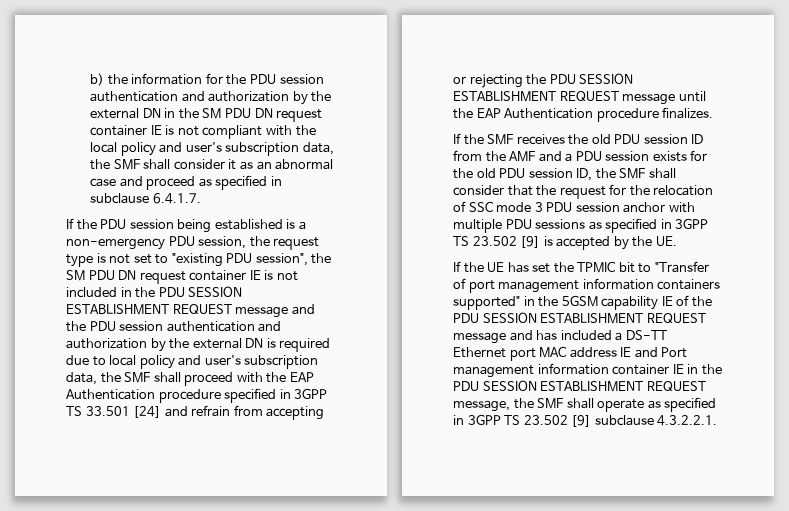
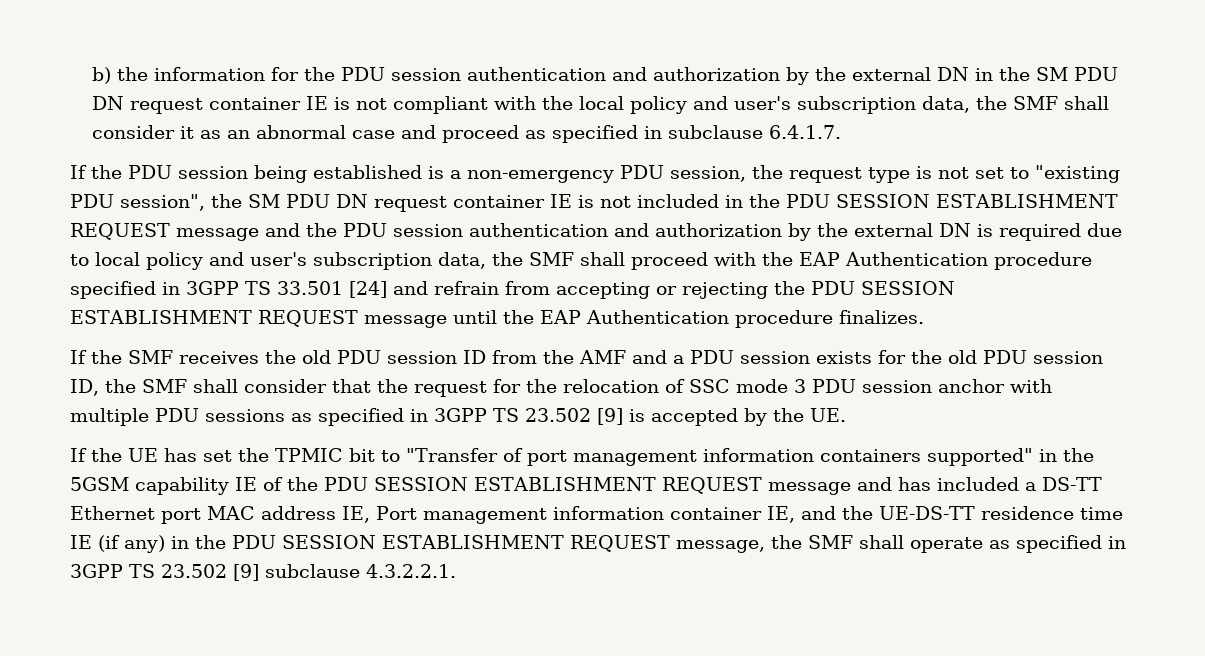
[620,347,658,358] IE and -> [342,506,370,523] IE,
[672,364,684,374] IE -> [766,506,1123,523] [70,535,165,553] IE, and the UE-DS-TT residence time IE (if any)

